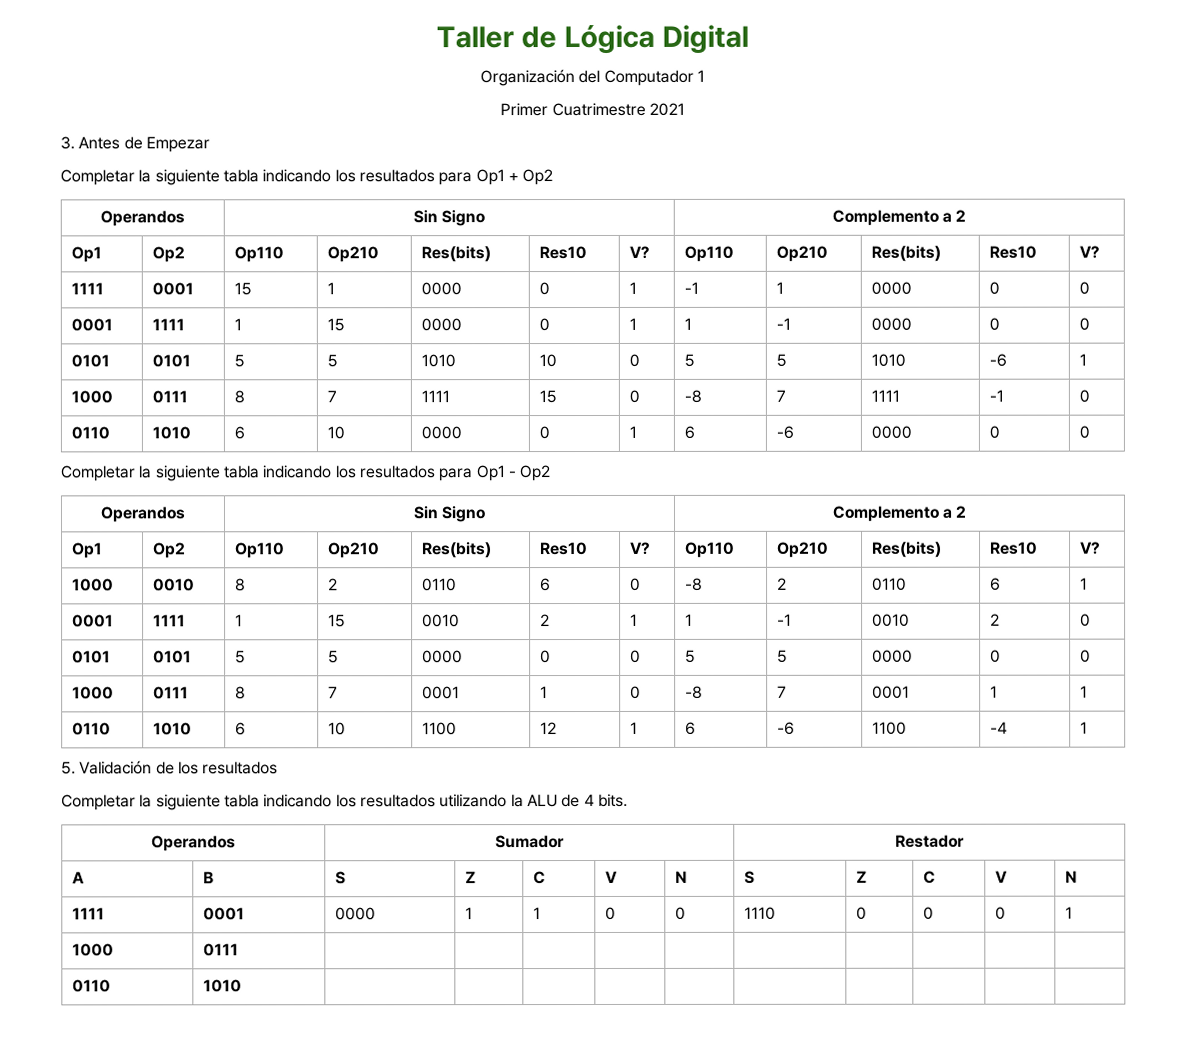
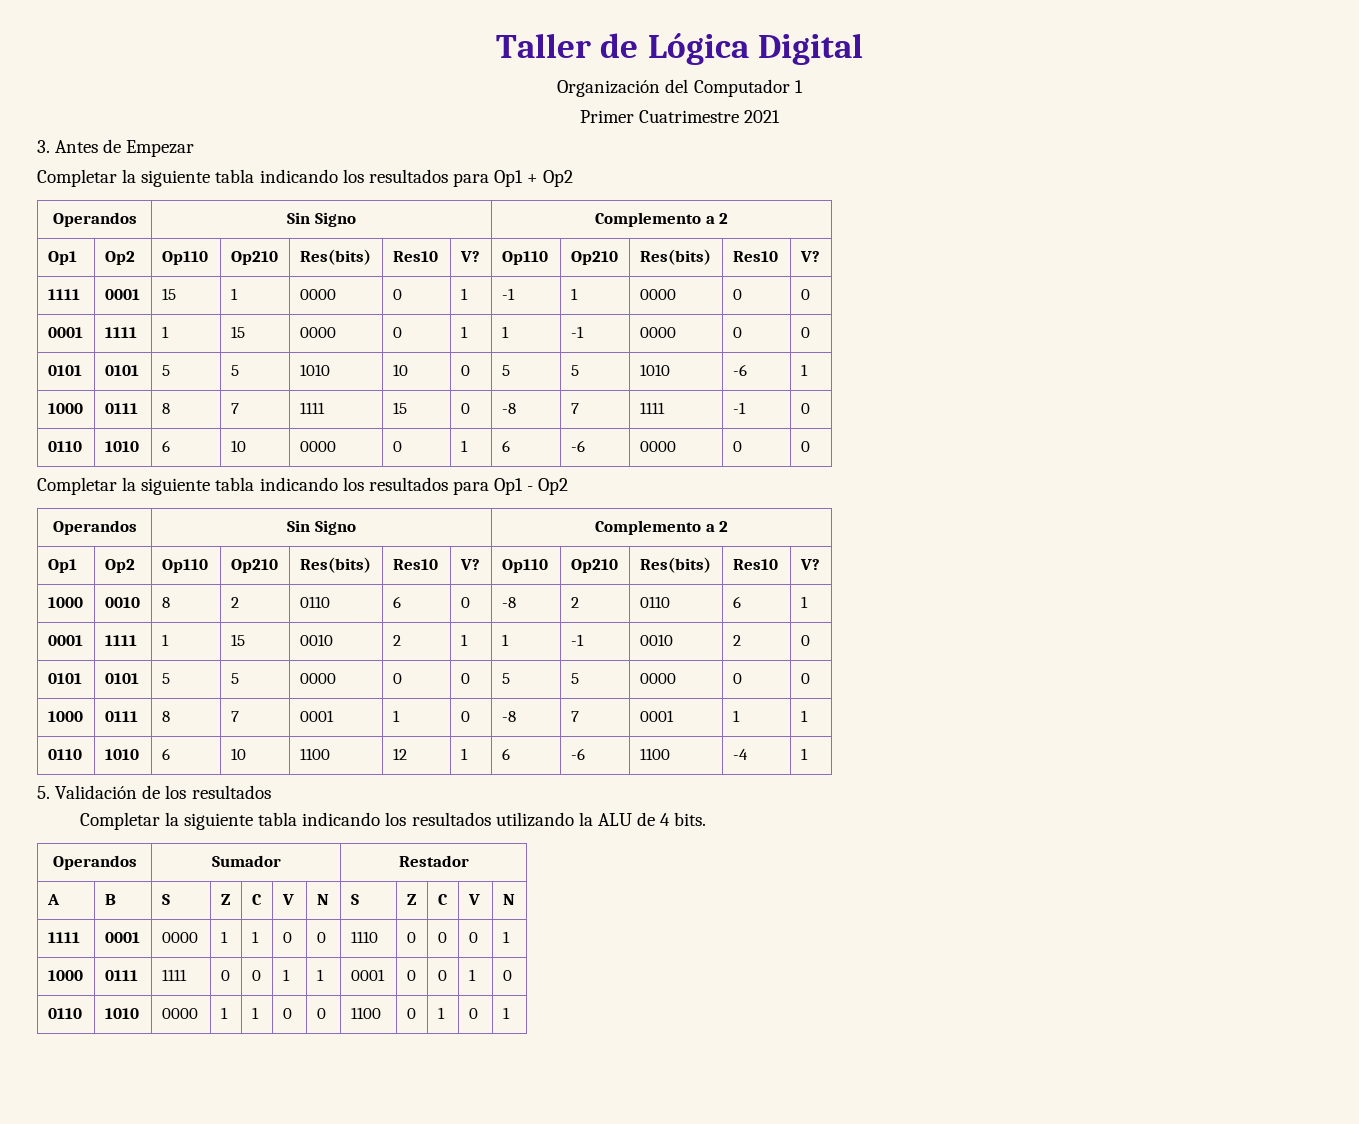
[71,979,111,993] [202,979,242,993] | | | | | | | | | // 0110 | 1010 | | | | | | | | | | -> [161,969,187,981] [220,970,230,981] [251,970,261,981] [282,969,290,981] [316,969,324,981] [350,969,385,981] [406,970,416,981] [437,970,447,981] [468,969,476,981] [502,970,512,981] [47,1008,82,1019] [104,1008,139,1019] [161,1008,198,1019] [220,1007,228,1019] [251,1007,259,1019] [282,1008,292,1019] [316,1008,326,1019] [350,1007,381,1019] [406,1008,416,1019] [437,1007,445,1019] [468,1008,478,1019] [502,1007,510,1019] 1111 | 0 | 0 | 1 | 1 | 0001 | 0 | 0 | 1 | 0 // 0110 | 1010 | 0000 | 1 | 1 | 0 | 0 | 1100 | 0 | 1 | 0 | 1

